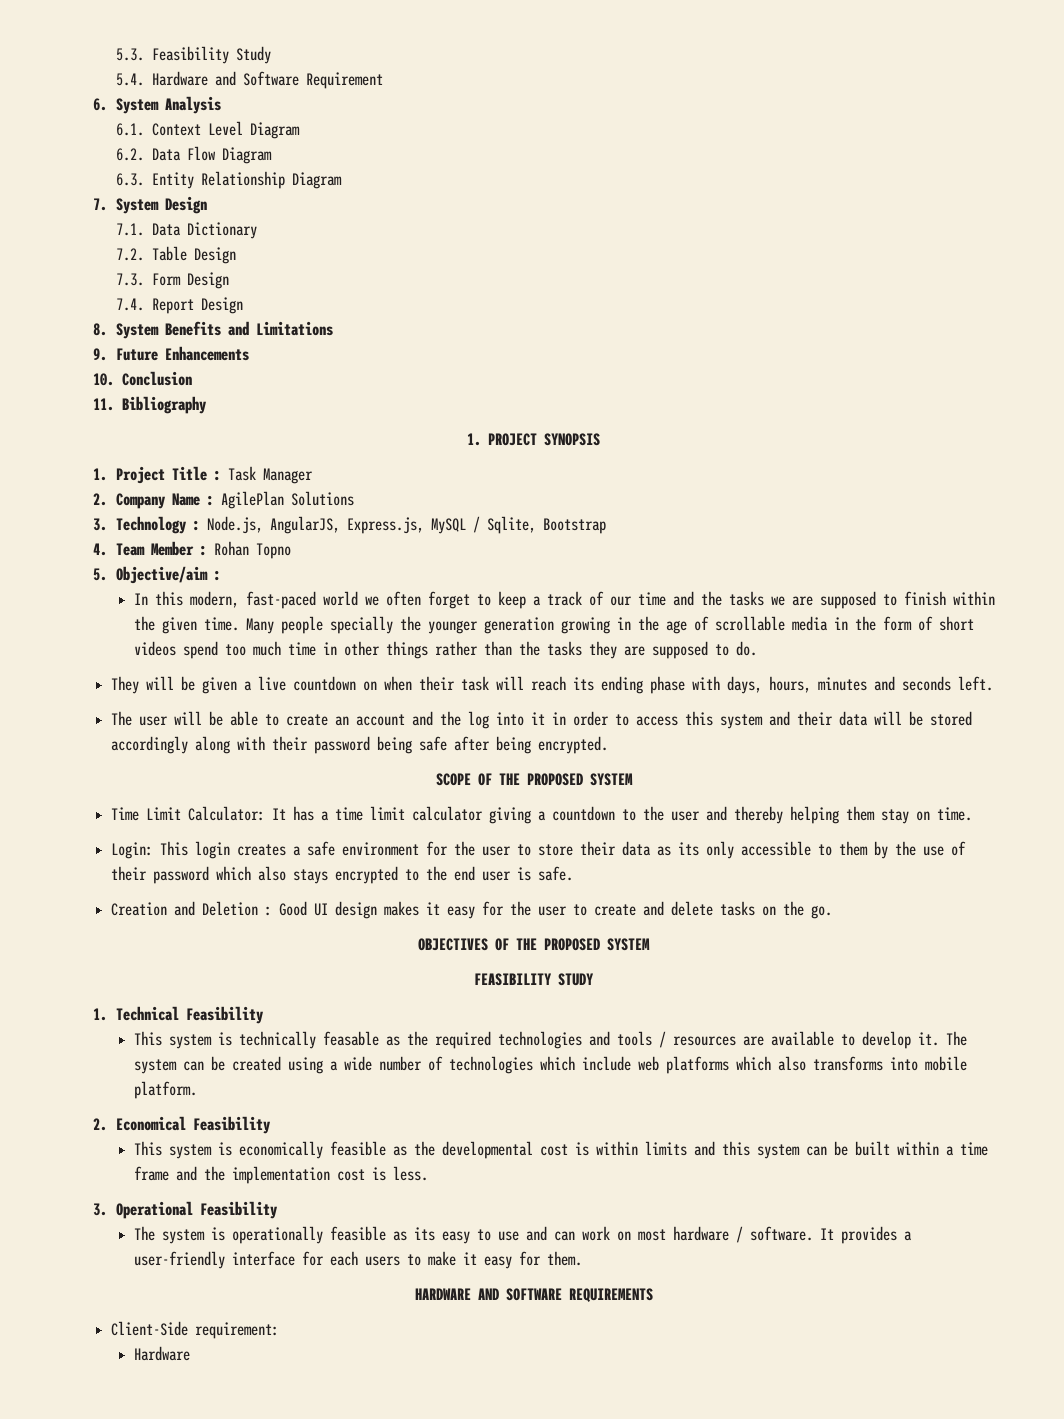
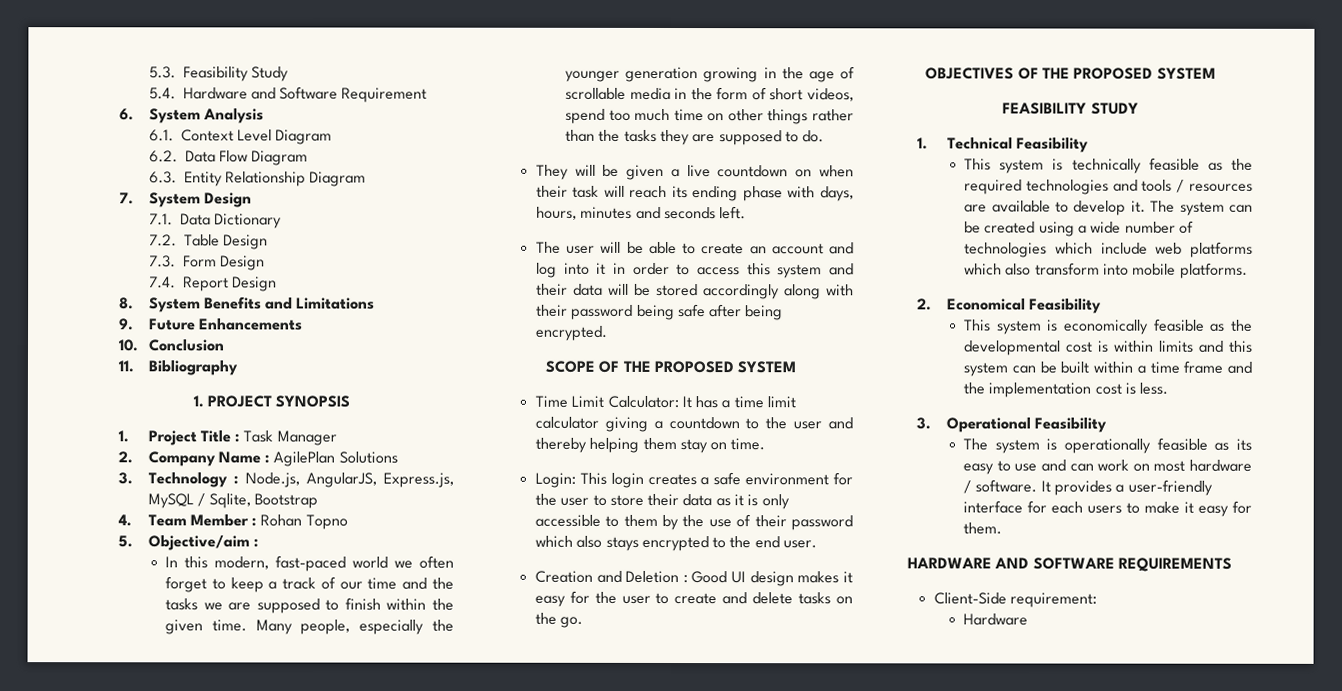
[281,616,394,634] people specially -> [300,619,425,635] people, especially
[134,641,177,656] videos -> [807,88,854,102] videos,
[323,642,338,655] in -> [707,113,725,122] on
[439,711,461,726] the -> (854, 248) none
[677,842,699,856] its -> [734,494,759,507] it is
[481,866,573,881] user is safe. -> [783,540,818,549] user.
[323,1031,380,1046] feasable -> [1148,157,1200,171] feasible
[813,1056,884,1071] transforms -> [1034,262,1100,276] transform
[134,1081,198,1099] platform. -> [1179,262,1248,279] platforms.

